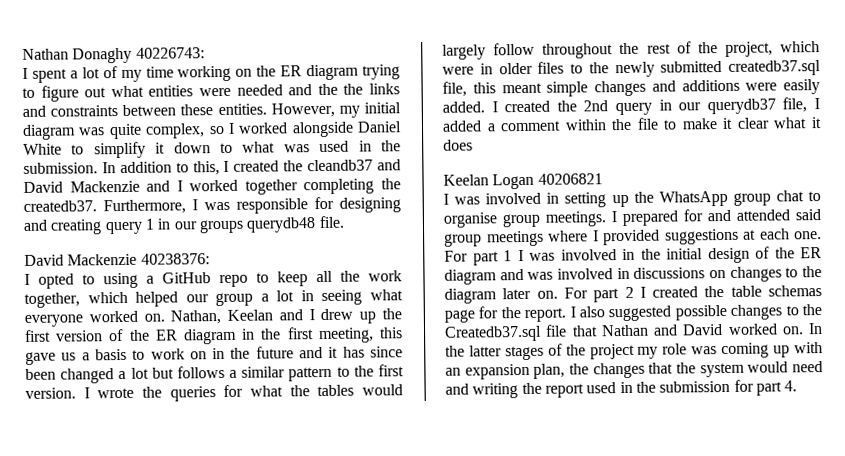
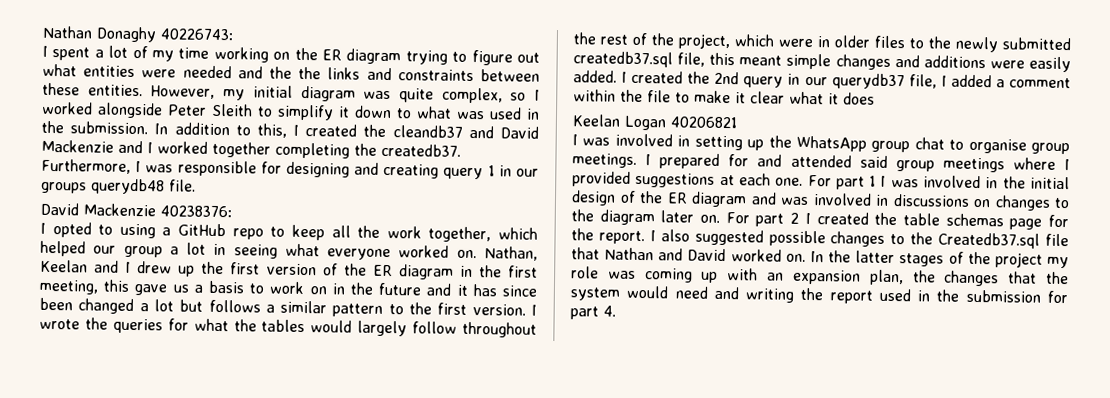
[357,121,402,133] [23,143,62,155] Daniel White -> [167,103,253,117] Peter Sleith

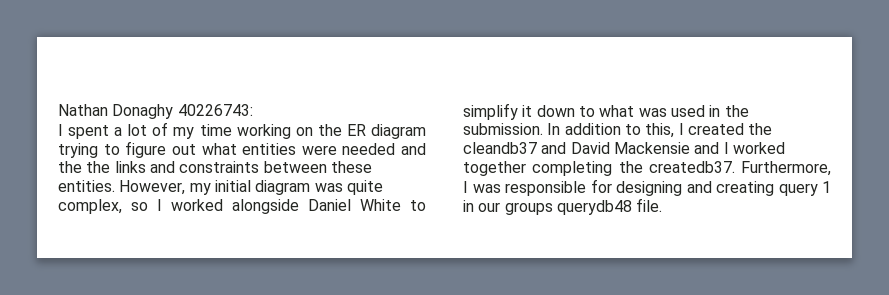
[167,103,253,117] Peter Sleith -> [308,199,401,211] Daniel White
[41,139,114,153] Mackenzie -> [613,142,690,154] Mackensie
[40,202,232,218] [40,222,539,243] [40,240,538,261] [40,259,538,280] [39,279,537,297] [39,297,538,317] [39,317,537,338] [573,32,1071,53] [573,51,1071,73] [573,70,1071,90] [573,89,875,105] [572,114,737,131] [572,133,1070,155] [572,153,1070,173] [572,171,1071,190] [571,190,1070,211] [571,209,1069,230] [571,228,1069,249] [571,247,1069,269] [571,266,1069,287] [570,285,1068,304] [570,305,616,320] // David Mackenzie 40238376: // I opted to using a GitHub repo to keep all the work together, which helped our group a lot in seeing what everyone worked on. Nathan, Keelan and I drew up the first version of the ER diagram in the first meeting, this gave us a basis to work on in the future and it has since been changed a lot but follows a similar pattern to the first version. I wrote the queries for what the tables would largely follow throughout the rest of the project, which were in older files to the newly submitted createdb37.sql file, this meant simple changes and additions were easily added. I created the 2nd query in our querydb37 file, I added a comment within the file to make it clear what it does // Keelan Logan 40206821 // I was involved in setting up the WhatsApp group chat to organise group meetings. I prepared for and attended said group meetings where I provided suggestions at each one. For part 1 I was involved in the initial design of the ER diagram and was involved in discussions on changes to the diagram later on. For part 2 I created the table schemas page for the report. I also suggested possible changes to the Createdb37.sql file that Nathan and David worked on. In the latter stages of the project my role was coming up with an expansion plan, the changes that the system would need and writing the report used in the submission for part 4. -> (663, 205) none

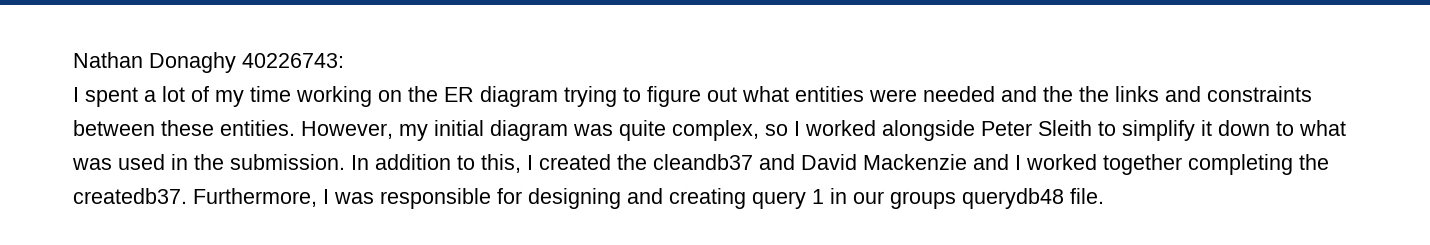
[308,199,401,211] Daniel White -> [981,120,1092,136] Peter Sleith
[613,142,690,154] Mackensie -> [863,154,967,170] Mackenzie

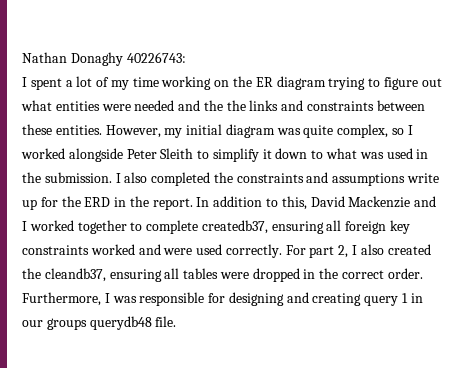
[351,154,795,173] In addition to this, I created the cleandb37 and -> [115,172,440,186] [22,196,307,210] I also completed the constraints and assumptions write up for the ERD in the report. In addition to this,
[1188,154,1329,175] [73,188,187,204] completing the createdb37. -> [130,220,411,234] [22,244,431,258] [22,268,423,282] to complete createdb37, ensuring all foreign key constraints worked and were used correctly. For part 2, I also created the cleandb37, ensuring all tables were dropped in the correct order.

